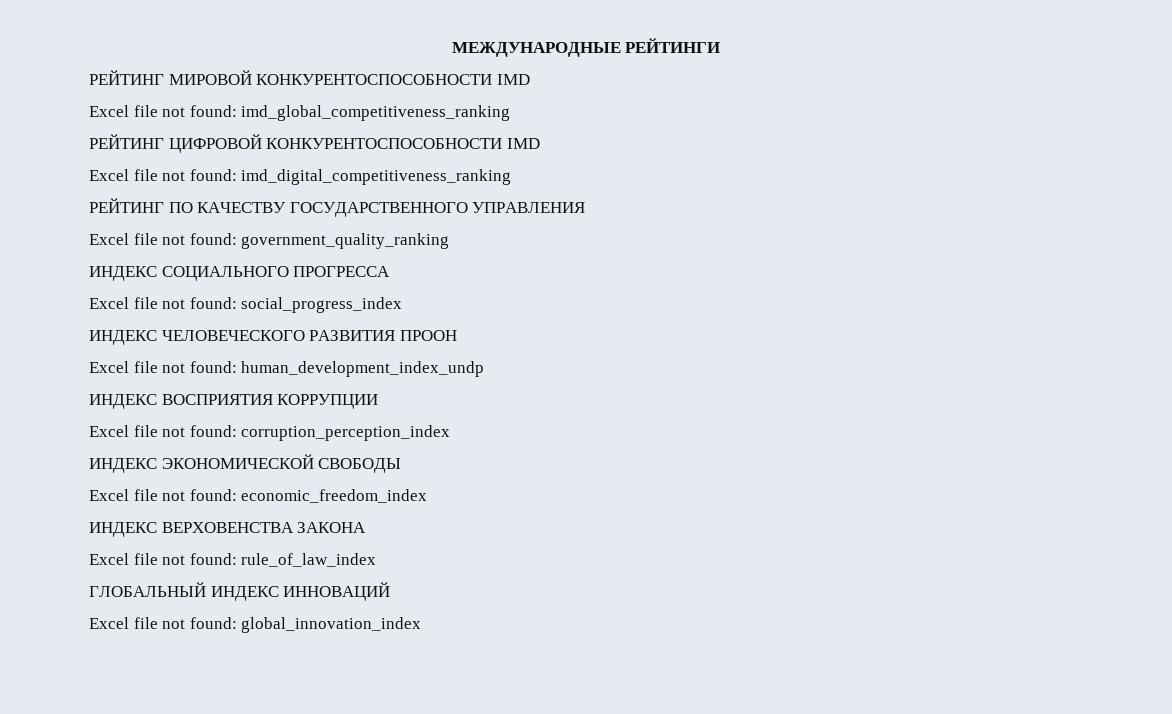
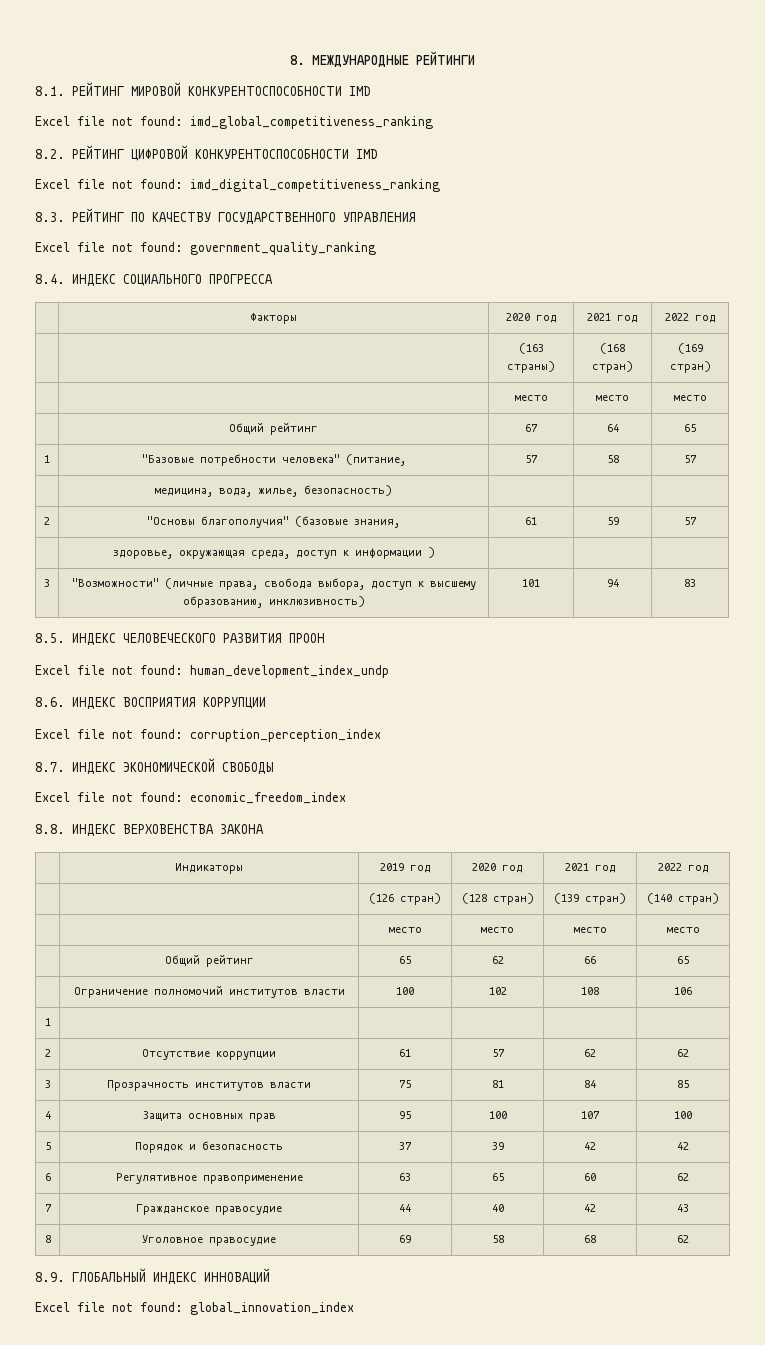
(451, 49) none -> [290,55,305,65] 8.
(721, 45) none -> [35,86,65,96] 8.1.
(511, 113) none -> [35,149,65,159] 8.2.
(512, 177) none -> [35,212,65,222] 8.3.
(450, 241) none -> [35,274,65,284] 8.4.
[89,297,403,313] // Excel file not found: social_progress_index // -> [250,313,297,324] [505,313,557,323] [587,313,638,323] [664,313,716,323] [518,343,544,354] [507,361,555,373] [600,343,625,354] [592,361,633,373] [677,343,703,354] [669,361,711,373] [514,395,548,401] [596,395,629,401] [673,395,707,401] [229,422,318,435] [525,424,538,432] [606,424,619,432] [684,424,696,432] [44,455,50,463] [141,454,406,466] [525,455,538,463] [606,455,619,463] [684,455,697,463] [155,485,392,497] [44,517,50,525] [147,516,400,528] [525,517,537,525] [606,517,619,525] [684,517,697,525] [112,547,435,559] [44,579,50,587] [71,578,476,590] [182,596,365,608] [522,579,540,587] [606,579,619,587] [684,579,696,587] [35,633,65,643] // | Факторы | 2020 год | 2021 год | 2022 год // | | (163 страны) | (168 стран) | (169 стран) // | | место | место | место // | Общий рейтинг | 67 | 64 | 65 // 1 | "Базовые потребности человека" (питание, | 57 | 58 | 57 // | медицина, вода, жилье, безопасность) | | | // 2 | "Основы благополучия" (базовые знания, | 61 | 59 | 57 // | здоровье, окружающая среда, доступ к информации ) | | | // 3 | "Возможности" (личные права, свобода выбора, доступ к высшему образованию, инклюзивность) | 101 | 94 | 83 // 8.5.
(485, 369) none -> [35,697,65,707] 8.6.
(451, 433) none -> [35,762,65,772] 8.7.
(428, 496) none -> [35,824,65,834] 8.8.
[89,553,377,567] // Excel file not found: rule_of_law_index // -> [175,863,243,874] [379,863,431,873] [472,863,523,873] [564,863,616,873] [657,863,709,873] [369,893,441,905] [461,893,534,905] [554,893,626,905] [647,893,719,905] [388,927,422,933] [481,927,514,933] [573,927,607,933] [666,927,700,933] [164,954,254,967] [399,956,411,964] [491,956,504,964] [584,956,596,964] [677,956,689,964] [73,985,345,998] [396,987,414,995] [488,987,507,995] [581,987,599,995] [674,987,692,995] [44,1018,51,1026] [44,1049,51,1057] [142,1049,276,1060] [399,1049,411,1057] [491,1049,505,1057] [584,1049,596,1057] [677,1049,689,1057] [44,1080,51,1088] [106,1080,311,1091] [399,1080,411,1088] [491,1080,504,1088] [584,1080,596,1088] [677,1080,689,1088] [44,1111,51,1119] [142,1111,276,1122] [399,1111,411,1119] [488,1111,507,1119] [581,1111,600,1119] [674,1111,692,1119] [44,1142,51,1150] [135,1141,283,1153] [399,1142,412,1150] [491,1142,504,1150] [584,1142,596,1150] [677,1142,689,1150] [44,1173,51,1181] [115,1173,303,1184] [399,1173,411,1181] [491,1173,504,1181] [584,1173,596,1181] [677,1173,689,1181] [44,1204,52,1212] [136,1204,282,1215] [399,1204,411,1212] [491,1204,504,1212] [584,1204,596,1212] [677,1204,689,1212] [44,1235,51,1243] [142,1235,276,1246] [399,1235,411,1243] [491,1235,504,1243] [584,1235,596,1243] [677,1235,689,1243] [35,1272,65,1282] // | Индикаторы | 2019 год | 2020 год | 2021 год | 2022 год // | | (126 стран) | (128 стран) | (139 стран) | (140 стран) // | | место | место | место | место // | Общий рейтинг | 65 | 62 | 66 | 65 // | Ограничение полномочий институтов власти | 100 | 102 | 108 | 106 // 1 | | | | | // 2 | Отсутствие коррупции | 61 | 57 | 62 | 62 // 3 | Прозрачность институтов власти | 75 | 81 | 84 | 85 // 4 | Защита основных прав | 95 | 100 | 107 | 100 // 5 | Порядок и безопасность | 37 | 39 | 42 | 42 // 6 | Регулятивное правоприменение | 63 | 65 | 60 | 62 // 7 | Гражданское правосудие | 44 | 40 | 42 | 43 // 8 | Уголовное правосудие | 69 | 58 | 68 | 62 // 8.9.

